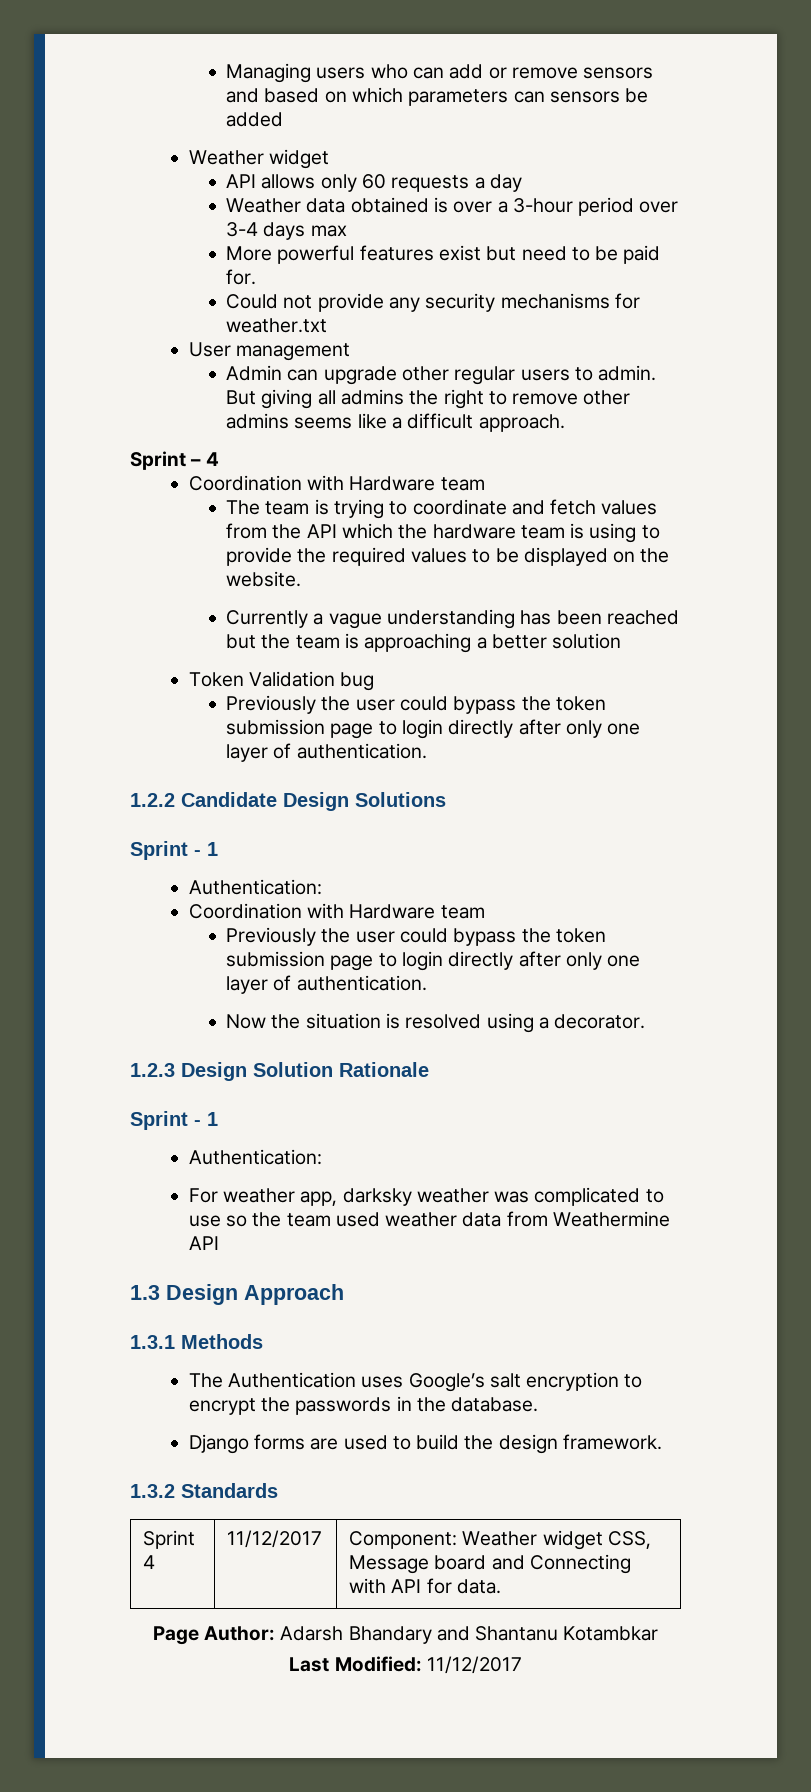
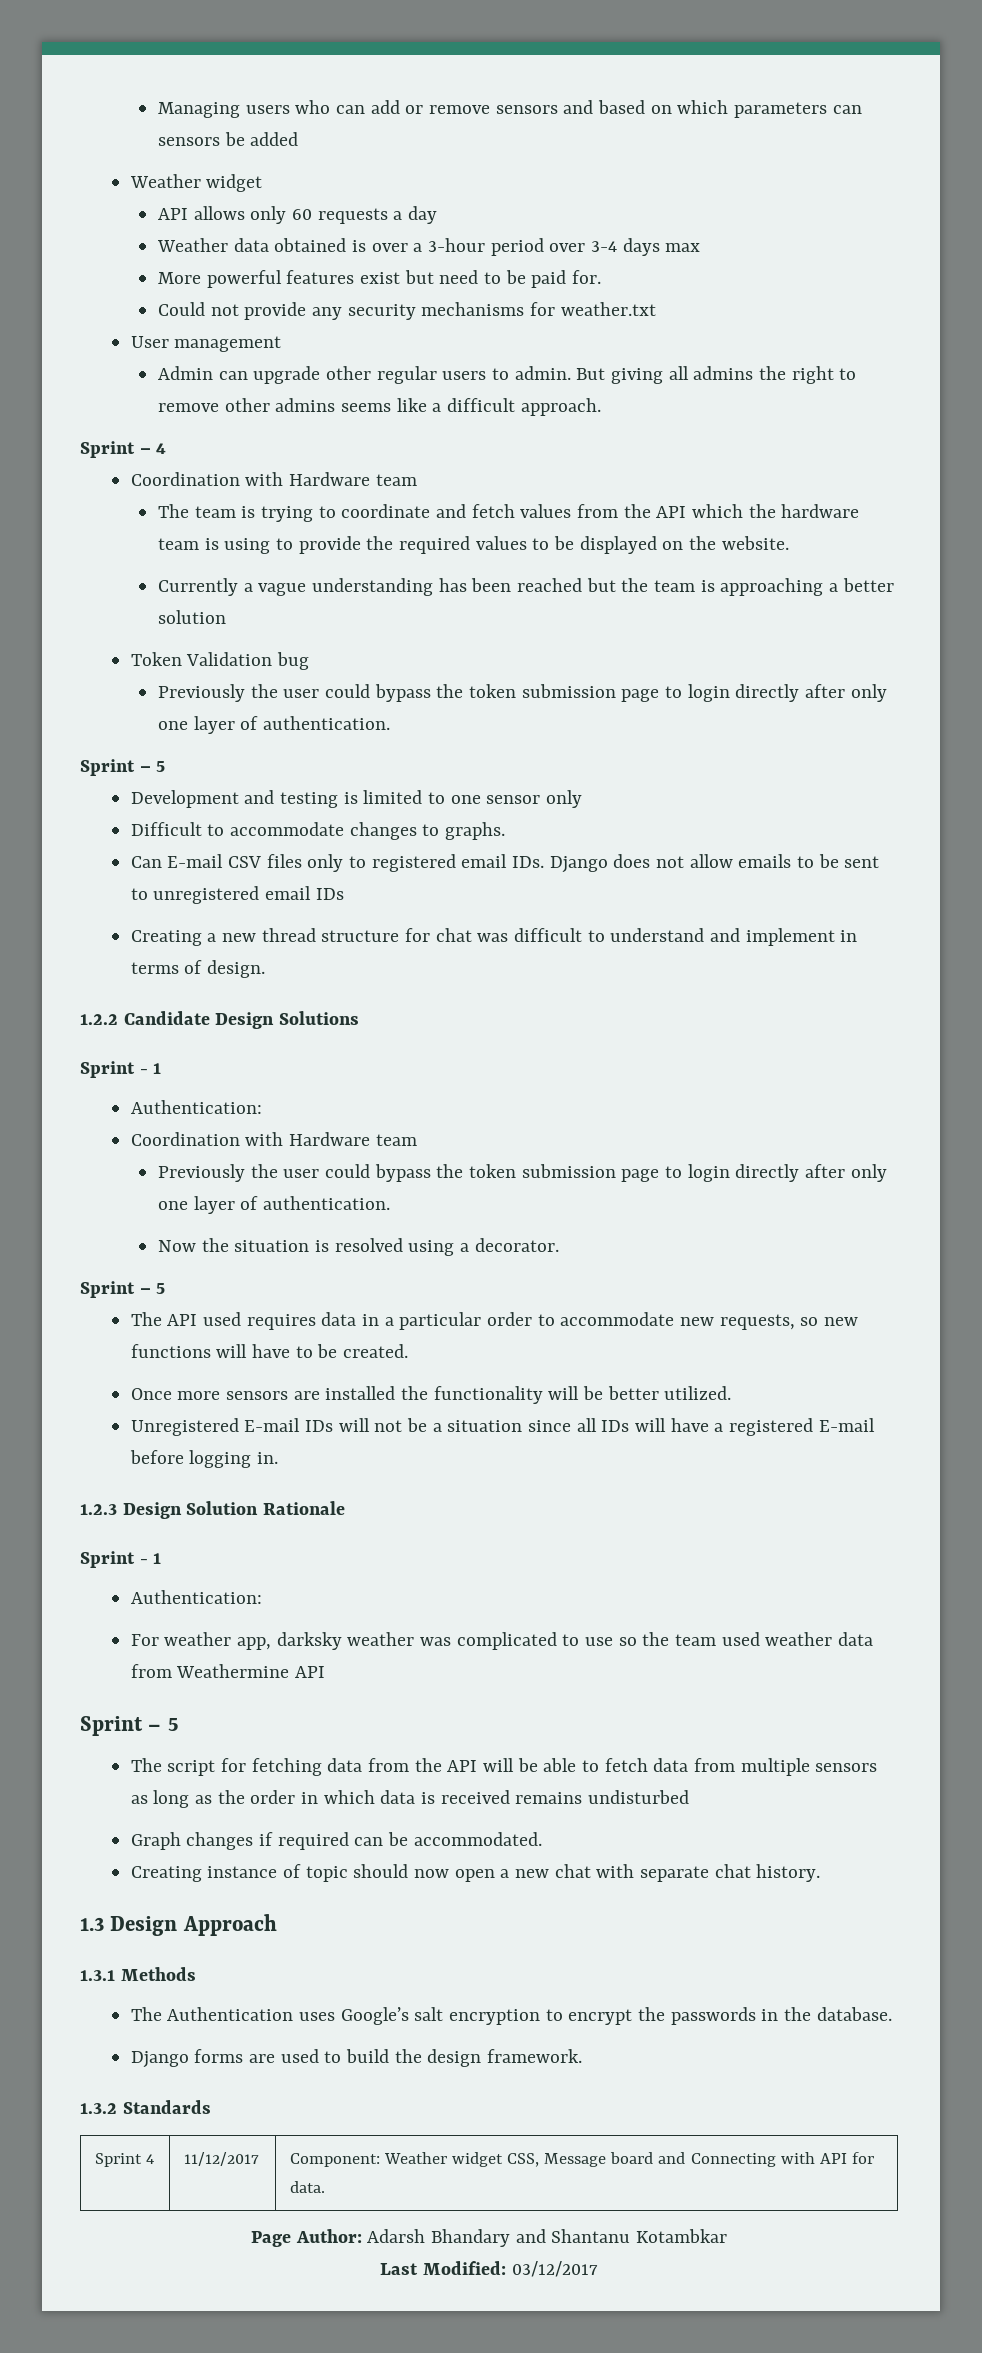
(427, 751) none -> [80,759,166,776] [130,790,582,808] [130,822,505,840] [130,854,880,873] [130,886,344,904] [130,928,858,946] [130,960,265,978] // Sprint – 5 // Development and testing is limited to one sensor only // Difficult to accommodate changes to graphs. // Can E-mail CSV files only to registered email IDs. Django does not allow emails to be sent to unregistered email IDs // Creating a new thread structure for chat was difficult to understand and implement in terms of design.
(646, 1021) none -> [80,1281,166,1298] [130,1312,858,1330] [130,1344,408,1358] [130,1386,732,1404] [130,1418,875,1436] [129,1450,278,1468] // Sprint – 5 // The API used requires data in a particular order to accommodate new requests, so new functions will have to be created. // Once more sensors are installed the functionality will be better utilized. // Unregistered E-mail IDs will not be a situation since all IDs will have a registered E-mail before logging in.
(219, 1243) none -> [80,1716,178,1736] [130,1758,878,1776] [130,1790,689,1808] [130,1832,542,1850] [130,1864,821,1882] // Sprint – 5 // The script for fetching data from the API will be able to fetch data from multiple sensors as long as the order in which data is received remains undisturbed // Graph changes if required can be accommodated. // Creating instance of topic should now open a new chat with separate chat history.
[426,1656,522,1674] 11/12/2017 -> [511,2261,598,2277] 03/12/2017

